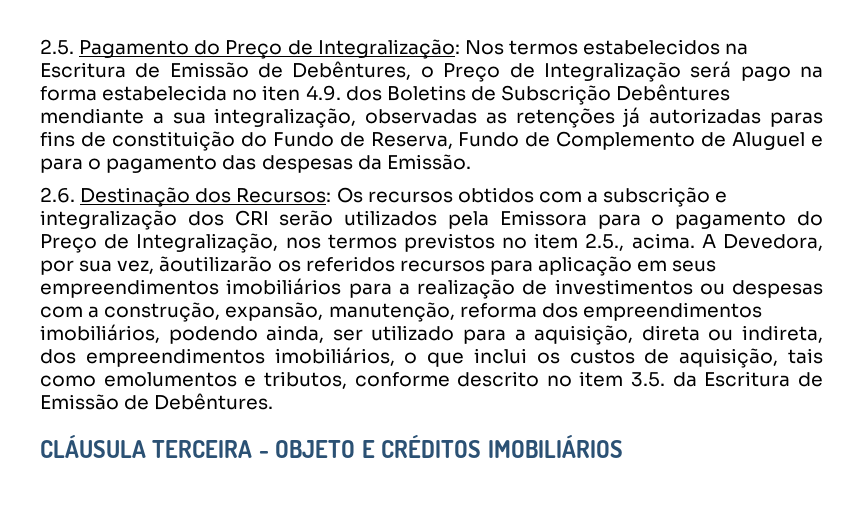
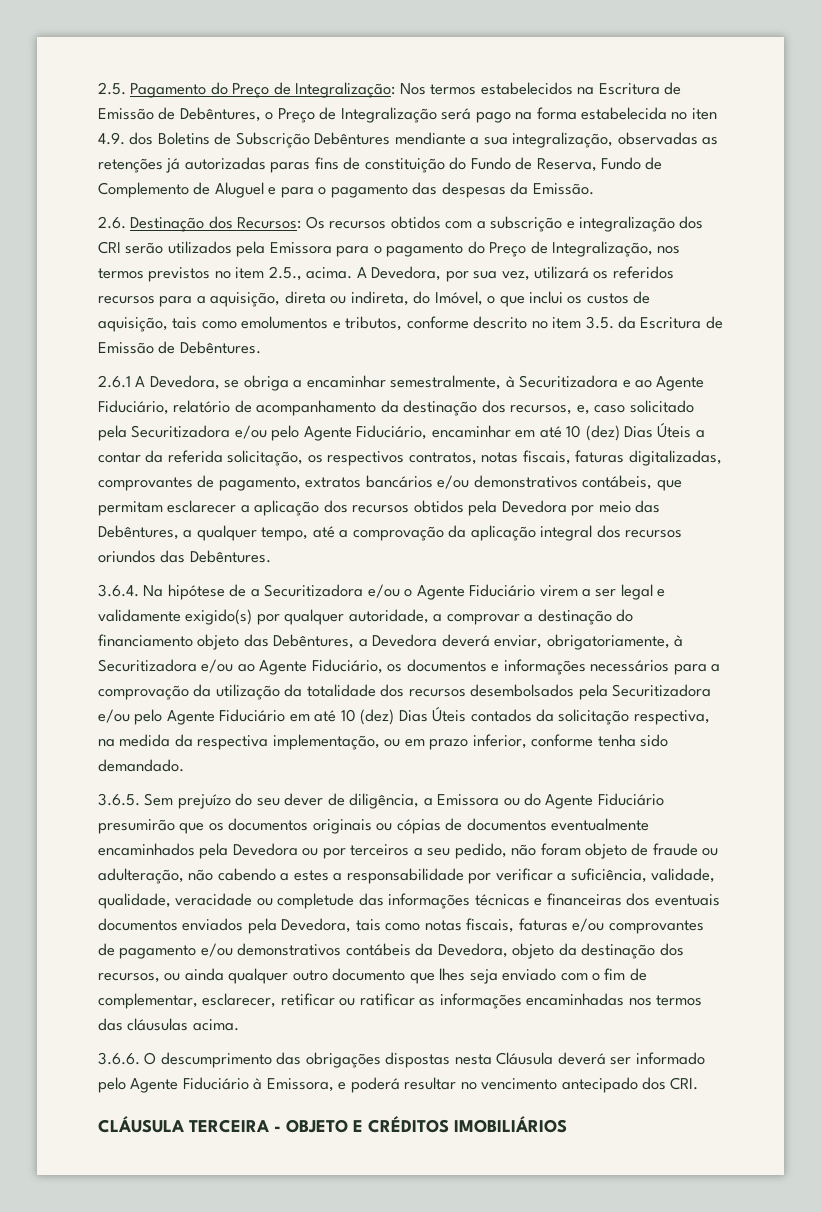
[159,256,273,272] ãoutilizarão -> [534,266,590,279] utilizará
[538,256,717,276] [40,278,823,299] [40,302,762,322] [40,324,507,344] aplicação em seus empreendimentos imobiliários para a realização de investimentos ou despesas com a construção, expansão, manutenção, reforma dos empreendimentos imobiliários, podendo ainda, ser utilizado para -> (193, 301) none
[40,347,395,367] dos empreendimentos imobiliários, -> [413,291,483,306] do Imóvel,
(274, 401) none -> [98,375,705,391] [98,400,694,416] [98,422,705,441] [98,450,722,466] [98,475,682,491] [98,500,661,516] [98,525,683,541] [98,550,271,563] [98,584,666,600] [98,609,634,625] [98,634,684,650] [98,659,721,675] [98,684,712,700] [98,706,710,725] [98,734,669,750] [98,759,184,772] [98,793,664,809] [98,818,650,834] [98,843,719,859] [98,868,716,884] [98,893,720,909] [98,918,704,934] [98,943,684,959] [98,968,647,984] [98,993,703,1009] [98,1018,239,1031] [98,1052,705,1068] [98,1077,699,1093] // 2.6.1 A Devedora, se obriga a encaminhar semestralmente, à Securitizadora e ao Agente Fiduciário, relatório de acompanhamento da destinação dos recursos, e, caso solicitado pela Securitizadora e/ou pelo Agente Fiduciário, encaminhar em até 10 (dez) Dias Úteis a contar da referida solicitação, os respectivos contratos, notas fiscais, faturas digitalizadas, comprovantes de pagamento, extratos bancários e/ou demonstrativos contábeis, que permitam esclarecer a aplicação dos recursos obtidos pela Devedora por meio das Debêntures, a qualquer tempo, até a comprovação da aplicação integral dos recursos oriundos das Debêntures. // 3.6.4. Na hipótese de a Securitizadora e/ou o Agente Fiduciário virem a ser legal e validamente exigido(s) por qualquer autoridade, a comprovar a destinação do financiamento objeto das Debêntures, a Devedora deverá enviar, obrigatoriamente, à Securitizadora e/ou ao Agente Fiduciário, os documentos e informações necessários para a comprovação da utilização da totalidade dos recursos desembolsados pela Securitizadora e/ou pelo Agente Fiduciário em até 10 (dez) Dias Úteis contados da solicitação respectiva, na medida da respectiva implementação, ou em prazo inferior, conforme tenha sido demandado. // 3.6.5. Sem prejuízo do seu dever de diligência, a Emissora ou do Agente Fiduciário presumirão que os documentos originais ou cópias de documentos eventualmente encaminhados pela Devedora ou por terceiros a seu pedido, não foram objeto de fraude ou adulteração, não cabendo a estes a responsabilidade por verificar a suficiência, validade, qualidade, veracidade ou completude das informações técnicas e financeiras dos eventuais documentos enviados pela Devedora, tais como notas fiscais, faturas e/ou comprovantes de pagamento e/ou demonstrativos contábeis da Devedora, objeto da destinação dos recursos, ou ainda qualquer outro documento que lhes seja enviado com o fim de complementar, esclarecer, retificar ou ratificar as informações encaminhadas nos termos das cláusulas acima. // 3.6.6. O descumprimento das obrigações dispostas nesta Cláusula deverá ser informado pelo Agente Fiduciário à Emissora, e poderá resultar no vencimento antecipado dos CRI.

